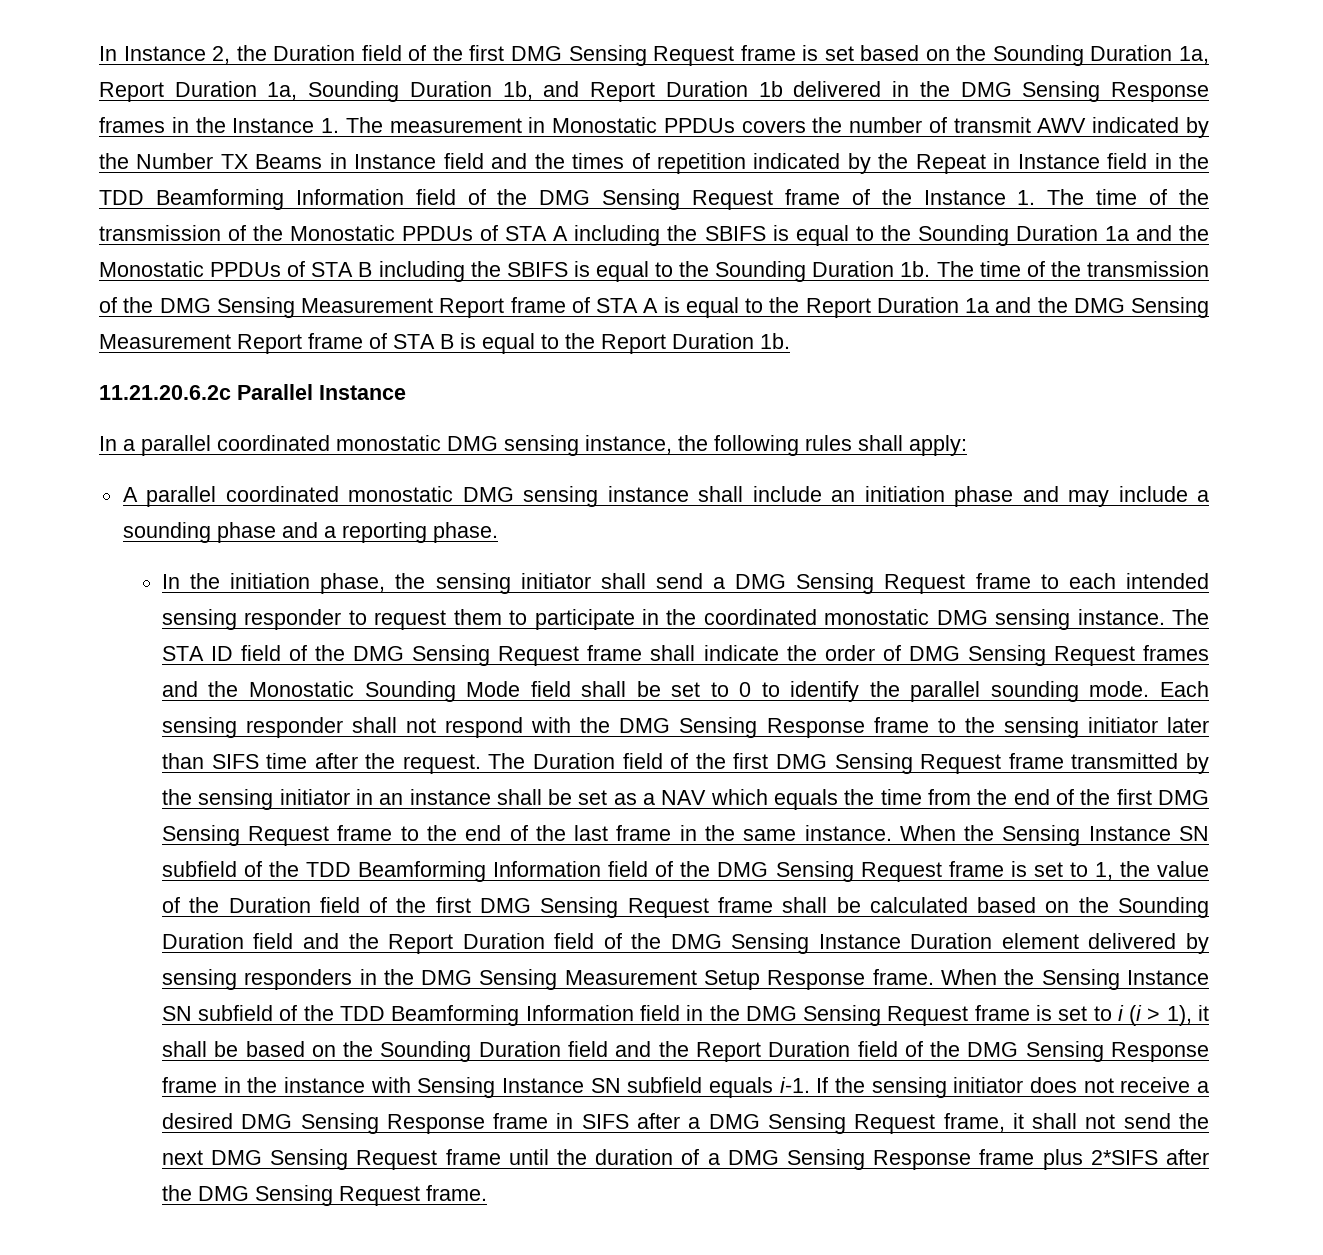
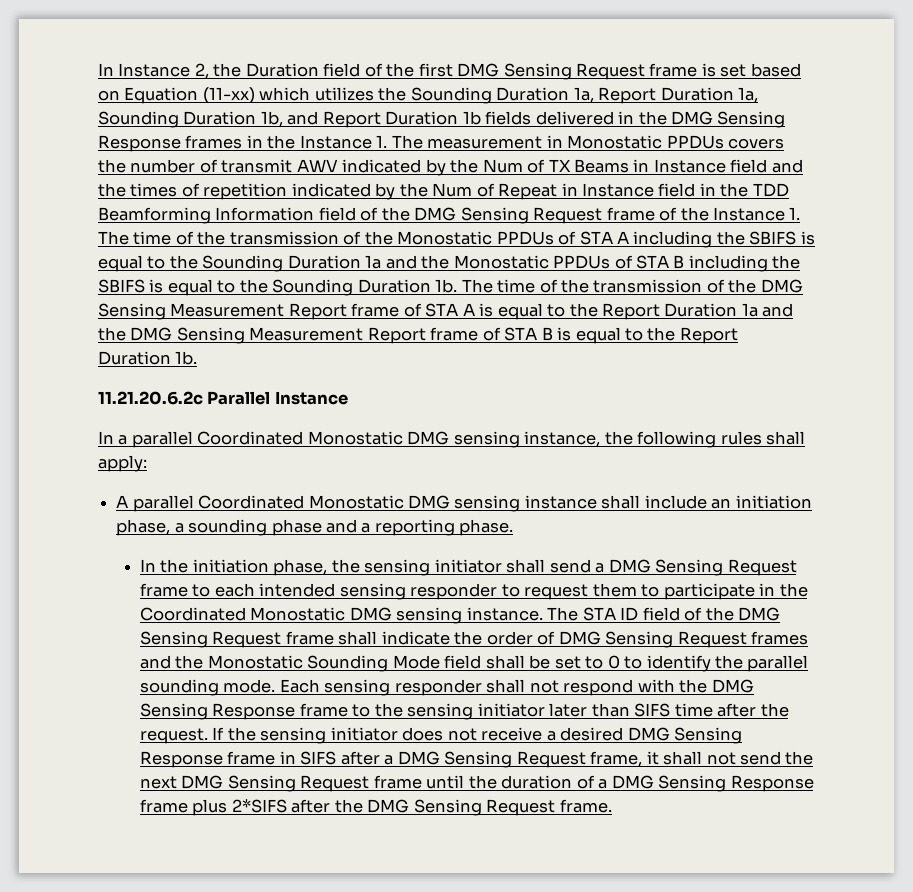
(950, 55) none -> [124,87,374,104] Equation (11-xx) which utilizes
(783, 89) none -> [485,111,532,125] fields
[136,153,214,169] Number -> [482,159,546,173] Num of
(909, 161) none -> [432,183,495,197] Num of
[217,435,441,451] coordinated monostatic -> [197,431,403,445] Coordinated Monostatic
[225,486,454,502] coordinated monostatic -> [198,495,404,509] Coordinated Monostatic
[954,486,1188,507] phase and may include -> [116,519,171,536] phase,
[703,609,930,625] coordinated monostatic -> [140,607,346,621] Coordinated Monostatic
[488,753,1209,774] [161,789,1209,810] [161,825,1210,846] [161,861,1209,882] [161,897,1209,918] [161,933,1209,954] [161,969,1209,990] [161,1005,1209,1026] [161,1041,1209,1062] [161,1077,810,1098] The Duration field of the first DMG Sensing Request frame transmitted by the sensing initiator in an instance shall be set as a NAV which equals the time from the end of the first DMG Sensing Request frame to the end of the last frame in the same instance. When the Sensing Instance SN subfield of the TDD Beamforming Information field of the DMG Sensing Request frame is set to 1, the value of the Duration field of the first DMG Sensing Request frame shall be calculated based on the Sounding Duration field and the Report Duration field of the DMG Sensing Instance Duration element delivered by sensing responders in the DMG Sensing Measurement Setup Response frame. When the Sensing Instance SN subfield of the TDD Beamforming Information field in the DMG Sensing Request frame is set to i (i > 1), it shall be based on the Sounding Duration field and the Report Duration field of the DMG Sensing Response frame in the instance with Sensing Instance SN subfield equals i-1. -> (209, 736) none

